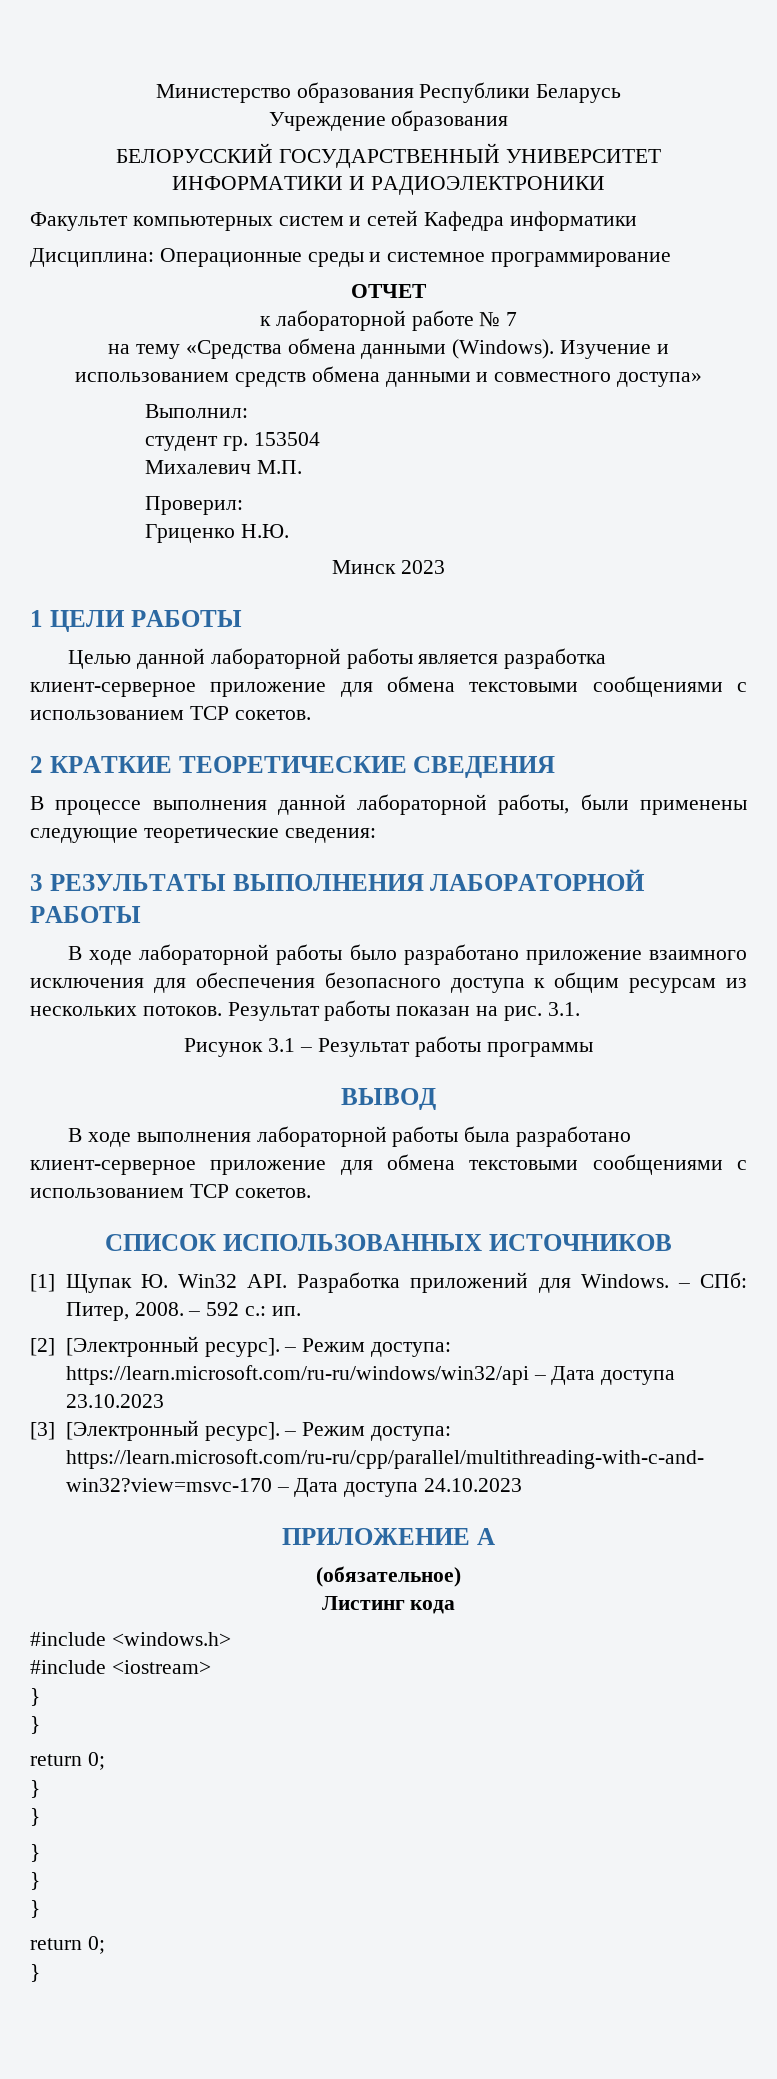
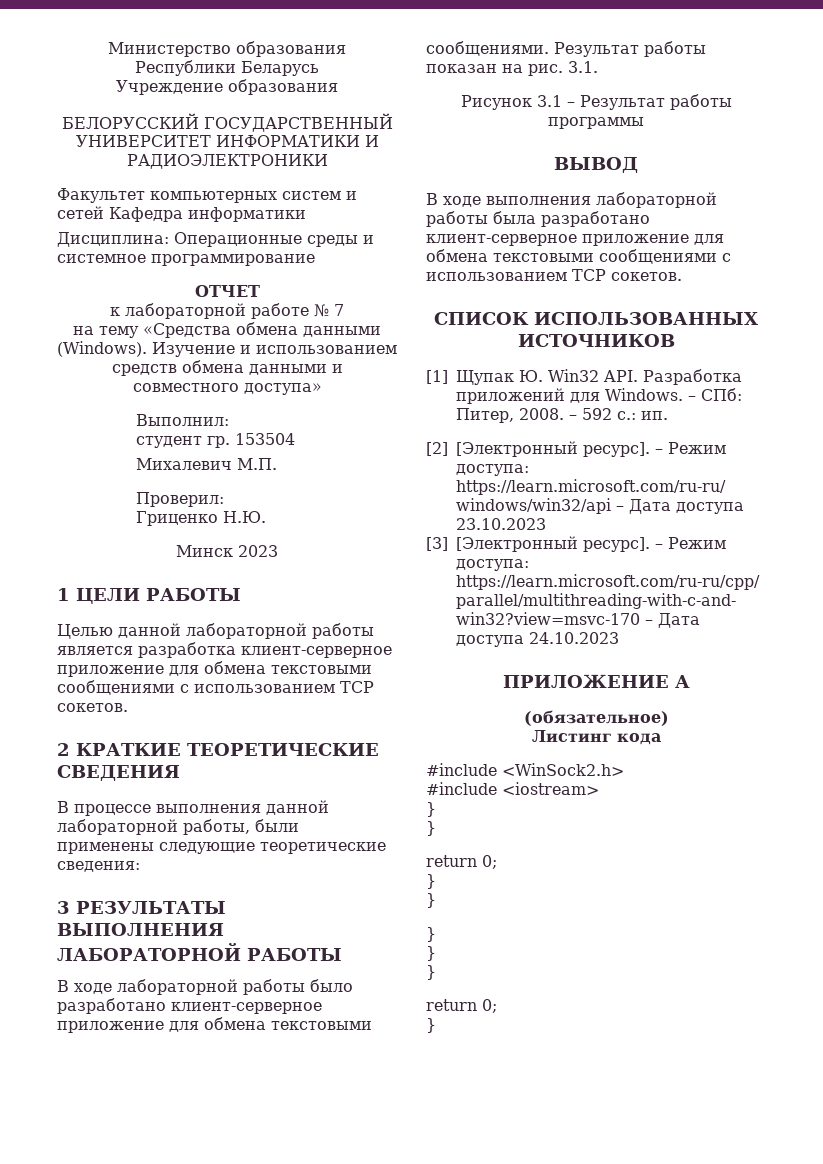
[525,950,747,965] [30,972,747,993] [30,1006,222,1016] приложение взаимного исключения для обеспечения безопасного доступа к общим ресурсам из нескольких потоков. -> [171,1002,322,1014] [57,1017,372,1033] [426,41,549,56] клиент-серверное приложение для обмена текстовыми сообщениями.
[111,1632,231,1646] <windows.h> -> [502,763,624,776] <WinSock2.h>

